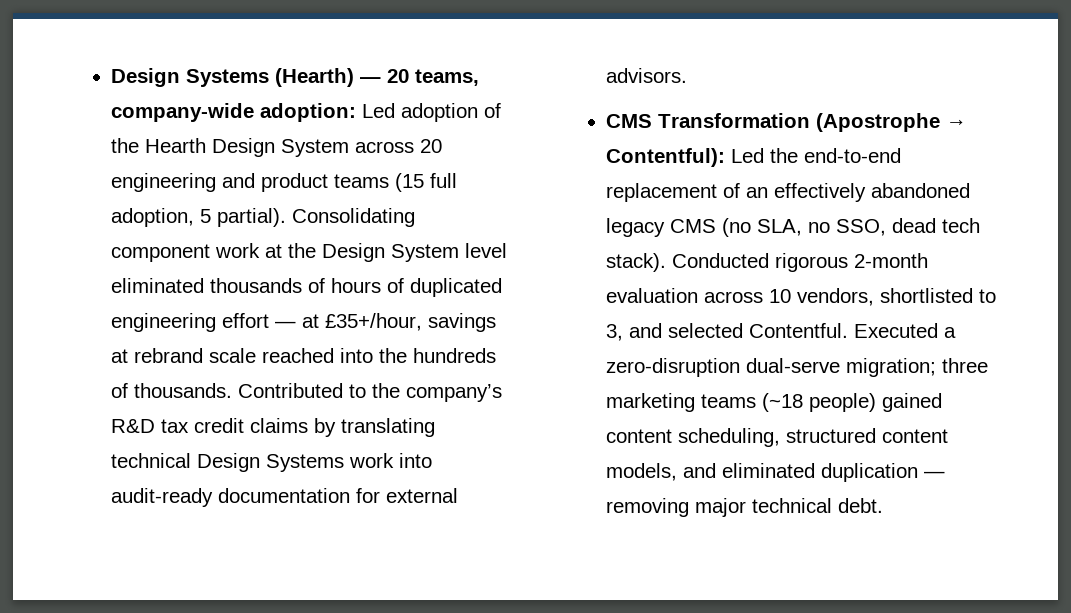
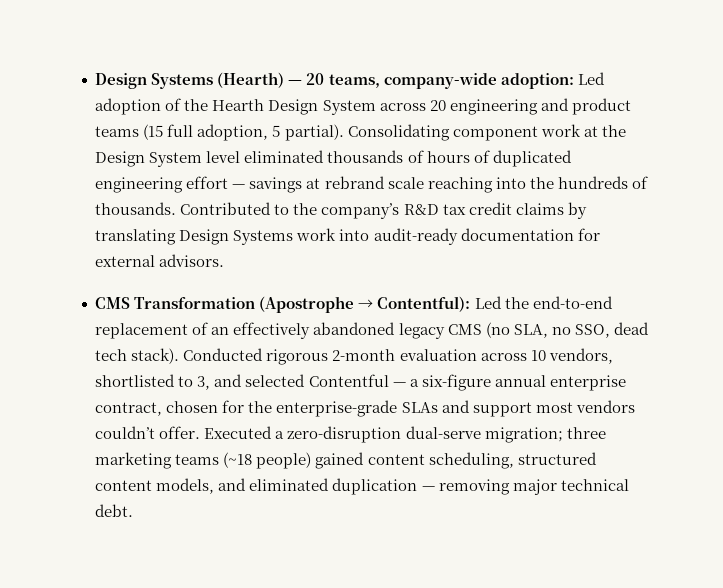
[302,313,423,331] at £35+/hour, -> (246, 186) none
[262,348,335,363] reached -> [427,177,493,193] reaching
[111,453,192,468] technical -> (177, 237) none
[749,323,849,338] Contentful. -> [308,374,626,391] [95,400,635,417] [95,426,201,439] Contentful — a six-figure annual enterprise contract, chosen for the enterprise-grade SLAs and support most vendors couldn’t offer.

